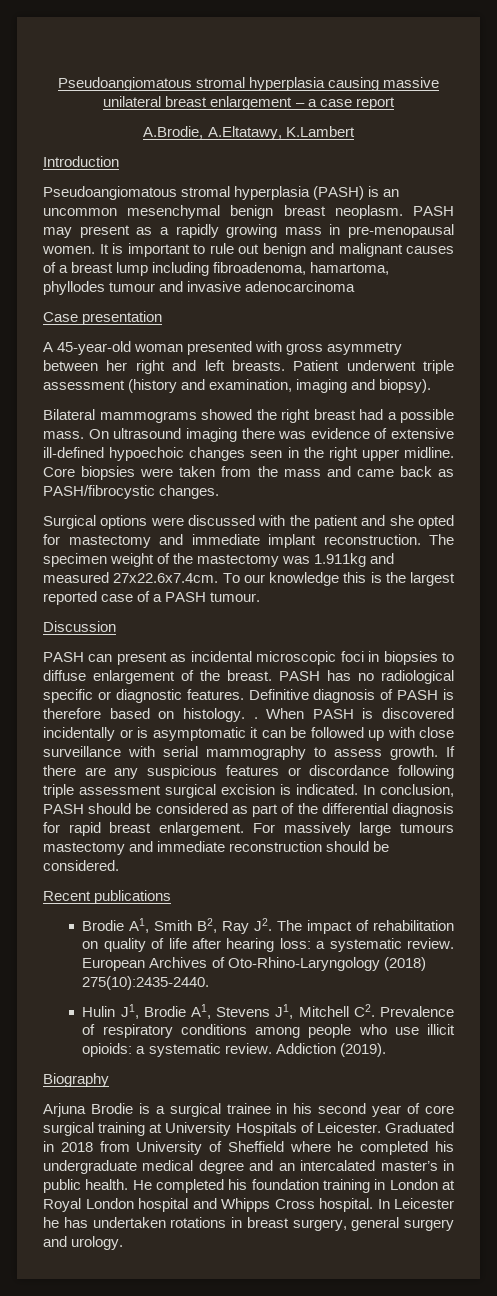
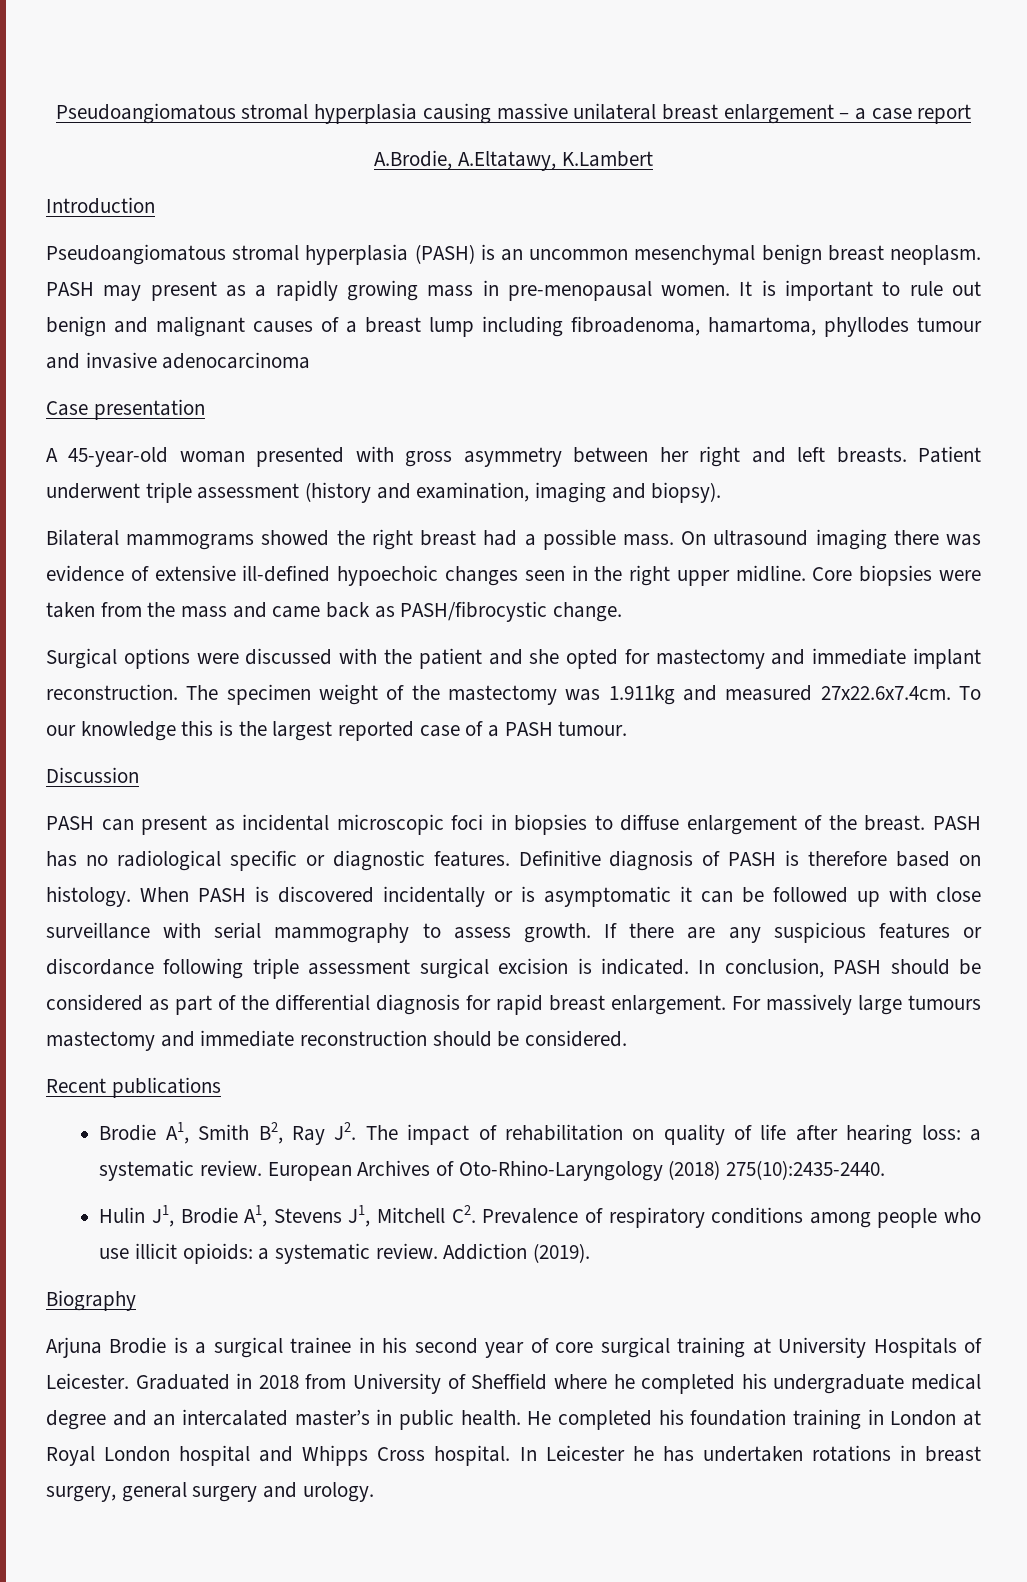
[159,485,220,499] changes. -> [553,602,623,622] change.
[253,717,258,719] . -> (131, 896) none

